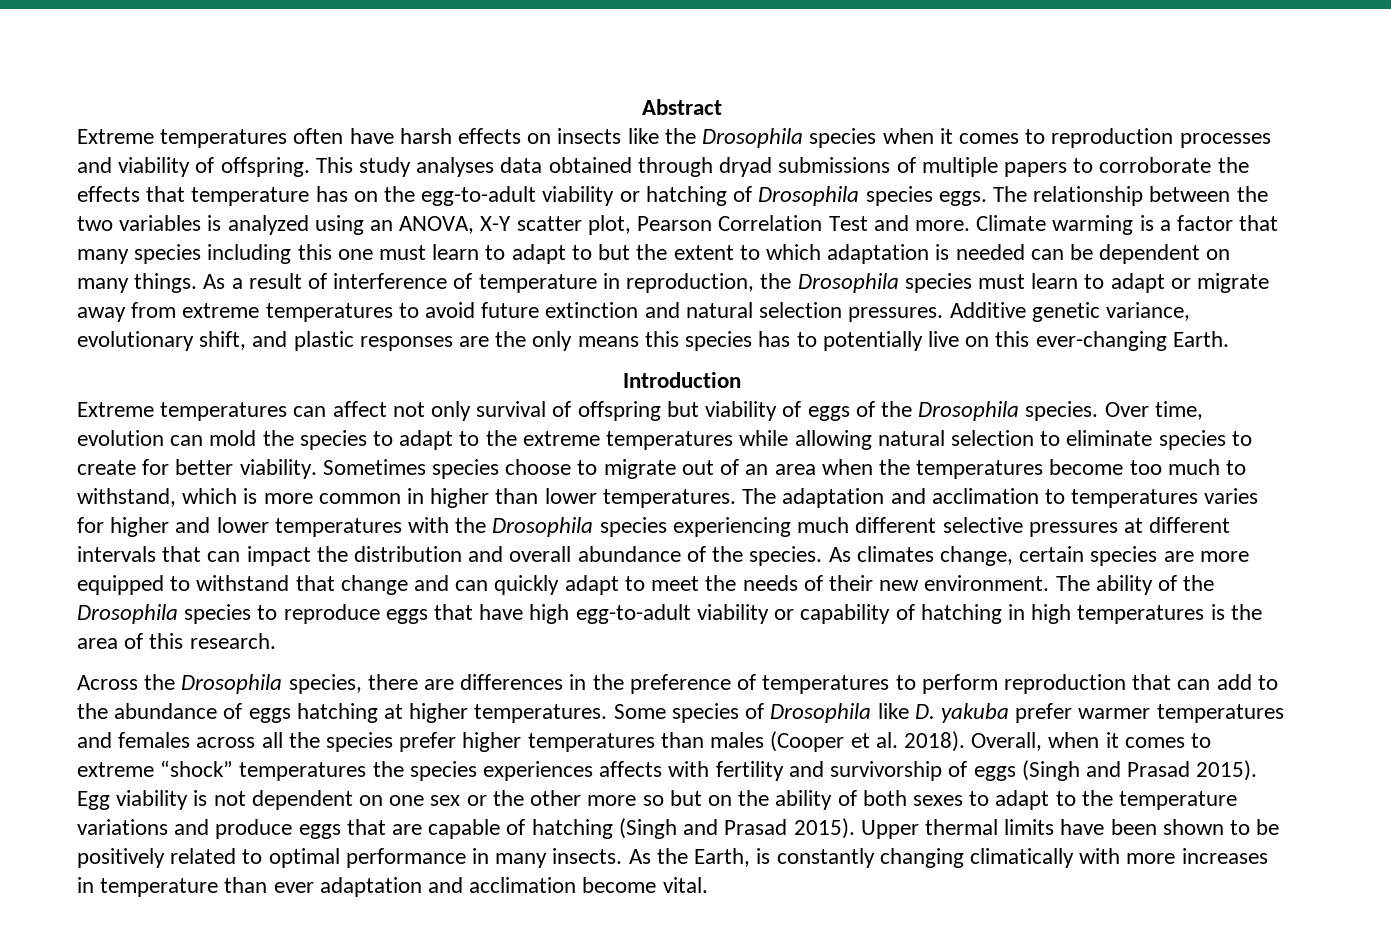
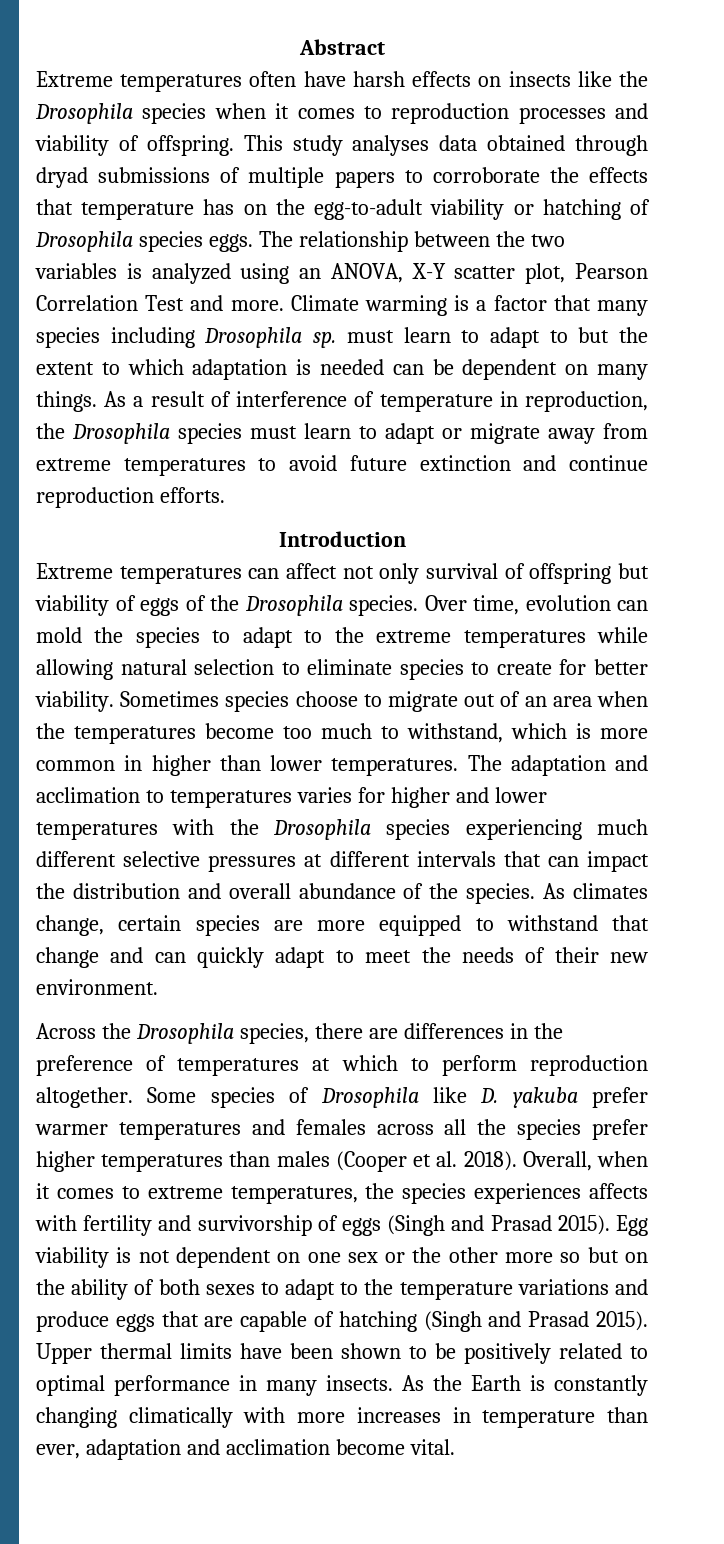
[297,244,373,260] this one -> [204,327,337,348] Drosophila sp.
[685,302,1190,322] [77,331,1229,351] natural selection pressures. Additive genetic variance, evolutionary shift, and plastic responses are the only means this species has to potentially live on this ever-changing Earth. -> [569,455,648,471] [36,487,225,508] continue reproduction efforts.
[1055,575,1215,595] [77,604,1262,624] [77,633,276,649] The ability of the Drosophila species to reproduce eggs that have high egg-to-adult viability or capability of hatching in high temperatures is the area of this research. -> (158, 987) none
(890, 684) none -> [312,1055,398,1071] at which
[1132,674,1278,690] [77,703,608,723] that can add to the abundance of eggs hatching at higher temperatures. -> [36,1087,133,1108] altogether.
[160,760,367,781] “shock” temperatures -> [230,1186,358,1204] temperatures,
[694,848,751,867] Earth, -> [471,1375,521,1391] Earth
[273,882,314,893] ever -> [36,1444,80,1459] ever,

